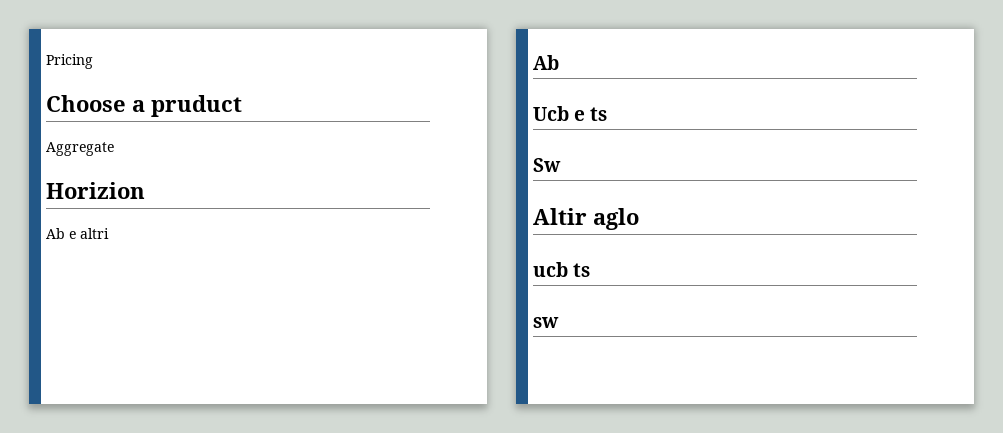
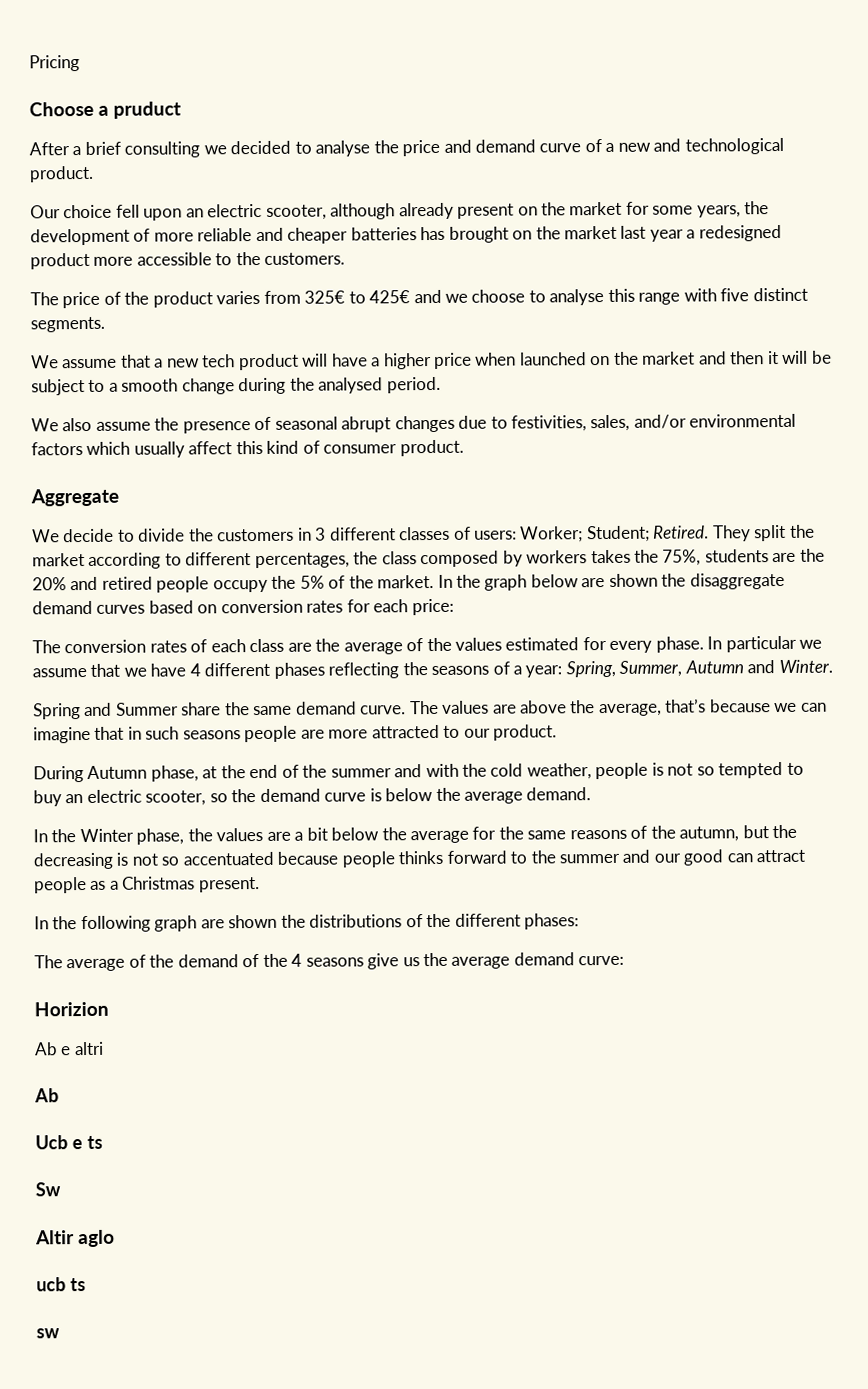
[46,142,114,156] Aggregate -> [29,137,784,158] [29,165,94,183] [30,201,770,221] [30,224,782,246] [30,251,346,270] [30,287,808,309] [30,316,105,333] [31,350,832,371] [31,376,441,396] [31,413,797,434] [31,439,464,458] [30,488,119,507] [32,524,815,543] [32,548,825,569] [32,572,785,593] [32,598,454,616] [32,635,823,655] [32,659,833,679] [33,698,827,720] [33,724,558,744] [33,761,804,783] [33,787,592,807] [33,824,798,845] [33,849,806,870] [34,876,260,894] [34,913,580,933] [34,952,625,972] After a brief consulting we decided to analyse the price and demand curve of a new and technological product. // Our choice fell upon an electric scooter, although already present on the market for some years, the development of more reliable and cheaper batteries has brought on the market last year a redesigned product more accessible to the customers. // The price of the product varies from 325€ to 425€ and we choose to analyse this range with five distinct segments. // We assume that a new tech product will have a higher price when launched on the market and then it will be subject to a smooth change during the analysed period. // We also assume the presence of seasonal abrupt changes due to festivities, sales, and/or environmental factors which usually affect this kind of consumer product. // Aggregate // We decide to divide the customers in 3 different classes of users: Worker; Student; Retired. They split the market according to different percentages, the class composed by workers takes the 75%, students are the 20% and retired people occupy the 5% of the market. In the graph below are shown the disaggregate demand curves based on conversion rates for each price: // The conversion rates of each class are the average of the values estimated for every phase. In particular we assume that we have 4 different phases reflecting the seasons of a year: Spring, Summer, Autumn and Winter. // Spring and Summer share the same demand curve. The values are above the average, that’s because we can imagine that in such seasons people are more attracted to our product. // During Autumn phase, at the end of the summer and with the cold weather, people is not so tempted to buy an electric scooter, so the demand curve is below the average demand. // In the Winter phase, the values are a bit below the average for the same reasons of the autumn, but the decreasing is not so accentuated because people thinks forward to the summer and our good can attract people as a Christmas present. // In the following graph are shown the distributions of the different phases: // The average of the demand of the 4 seasons give us the average demand curve:

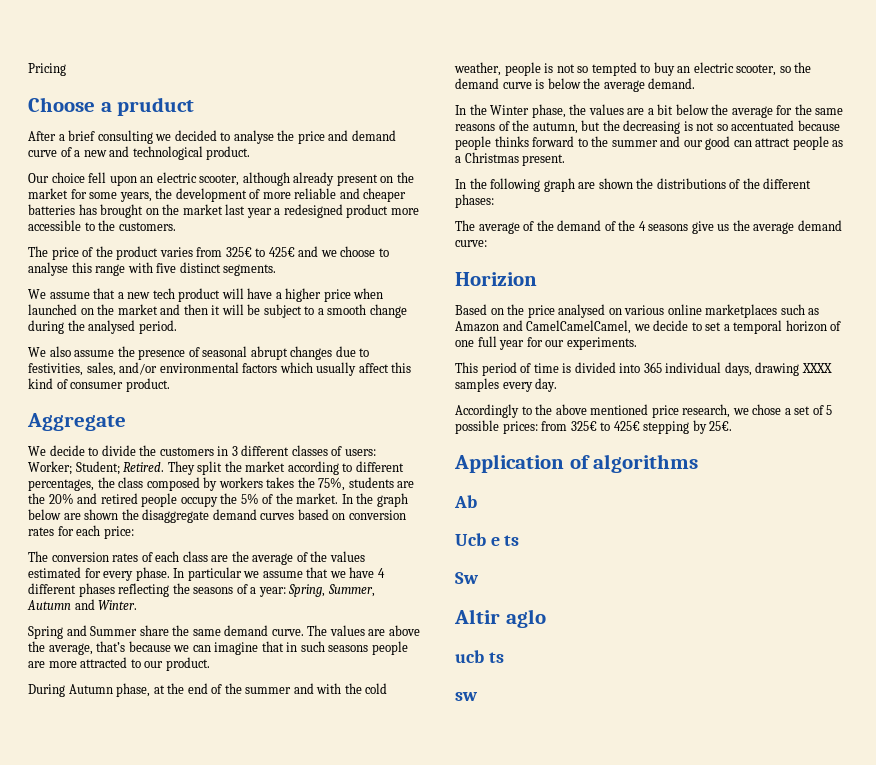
[34,1041,104,1056] Ab e altri -> [455,304,820,318] [455,320,842,334] [455,336,637,350] [455,362,832,376] [455,378,558,392] [455,404,833,418] [455,420,733,434] [454,454,699,473] Based on the price analysed on various online marketplaces such as Amazon and CamelCamelCamel, we decide to set a temporal horizon of one full year for our experiments. // This period of time is divided into 365 individual days, drawing XXXX samples every day. // Accordingly to the above mentioned price research, we chose a set of 5 possible prices: from 325€ to 425€ stepping by 25€. // Application of algorithms

